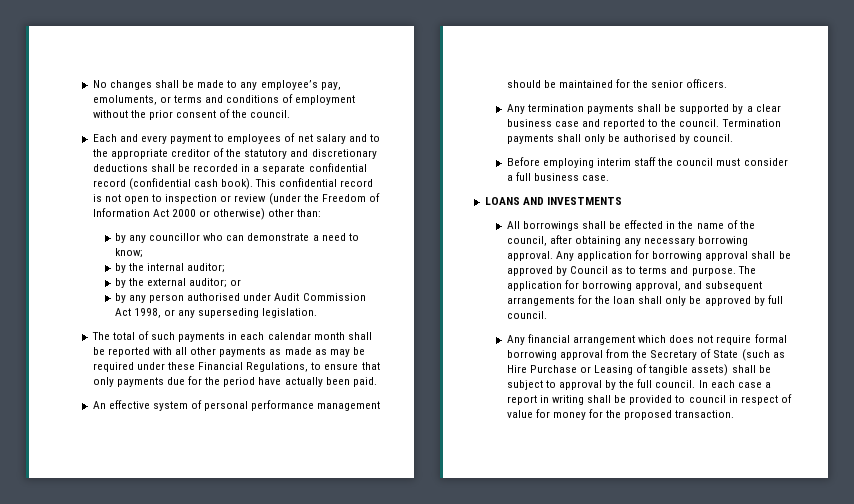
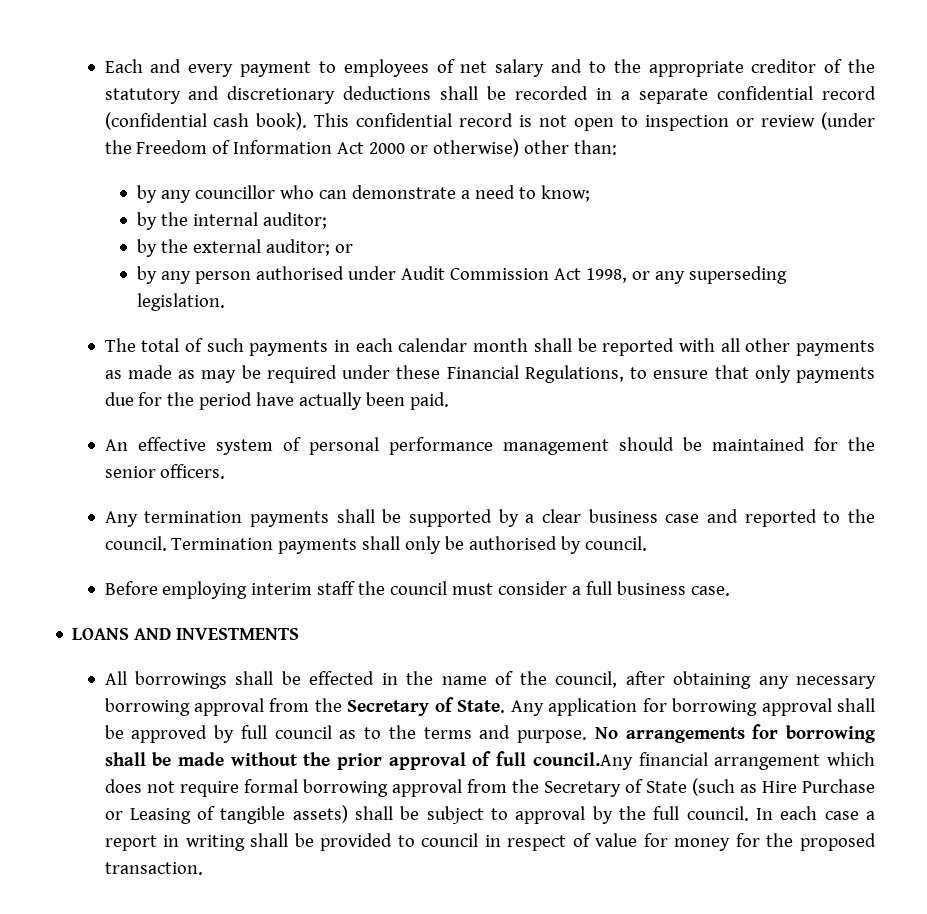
[92,80,341,90] [92,94,356,105] [92,109,291,120] No changes shall be made to any employee’s pay, emoluments, or terms and conditions of employment without the prior consent of the council. // -> (104, 66) none
[506,251,553,261] approval. -> [193,697,506,716] approval from the Secretary of State.
[570,266,609,274] Council -> [240,725,332,739] full council
(637, 270) none -> [388,725,416,739] the
[737,266,756,274] [506,280,763,291] [506,295,783,306] [506,311,547,319] [506,335,525,345] The application for borrowing approval, and subsequent arrangements for the loan shall only be approved by full council. // Any -> [594,724,876,743] [104,751,633,770] No arrangements for borrowing shall be made without the prior approval of full council.Any

